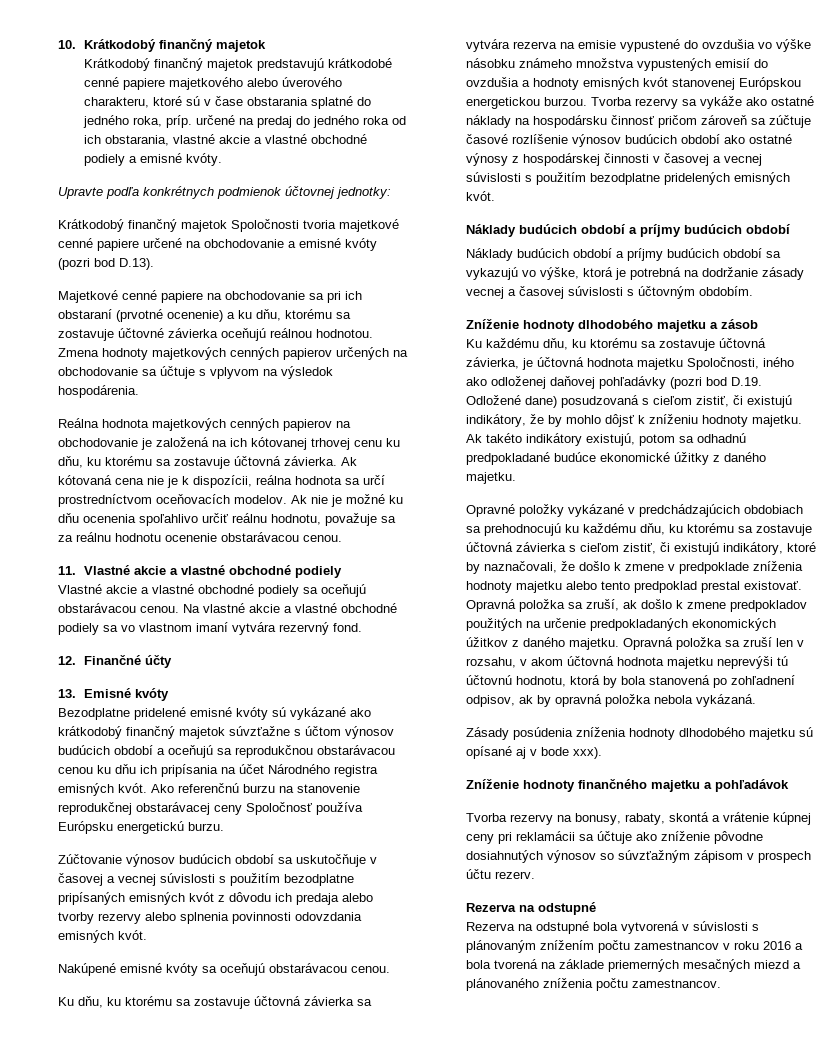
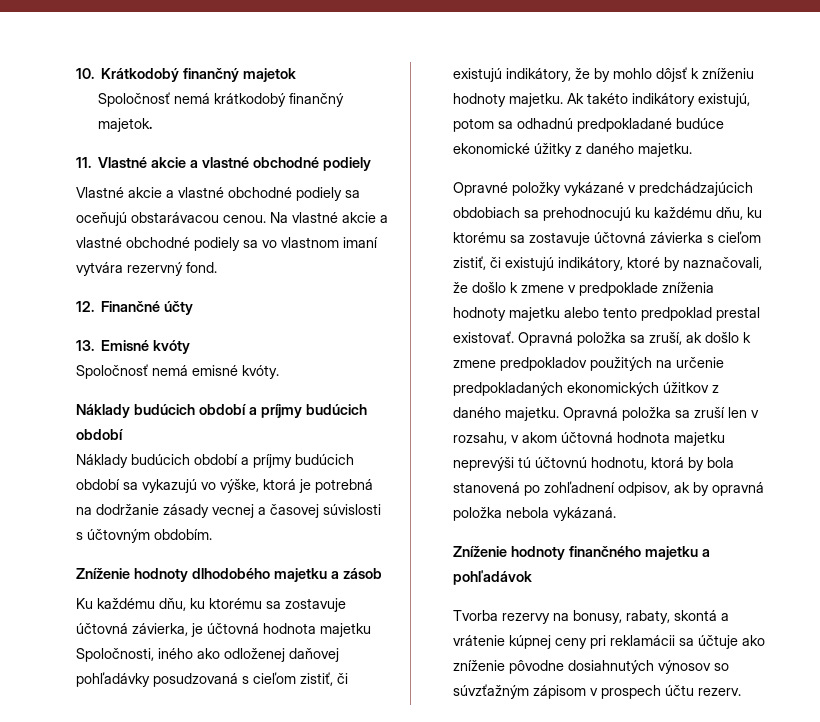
[83,58,392,71] [83,77,342,90] [83,96,371,109] [82,115,406,128] [83,134,367,146] [83,153,222,166] [57,186,391,199] [57,219,399,232] [57,238,377,251] [57,258,154,270] [57,290,362,303] [57,309,351,322] [57,328,373,341] [57,347,408,360] [57,366,333,379] [57,385,139,398] [57,418,351,431] [57,437,400,450] [57,456,357,469] [57,475,385,488] [57,494,403,507] [57,513,396,526] [57,532,342,542] Krátkodobý finančný majetok predstavujú krátkodobé cenné papiere majetkového alebo úverového charakteru, ktoré sú v čase obstarania splatné do jedného roka, príp. určené na predaj do jedného roka od ich obstarania, vlastné akcie a vlastné obchodné podiely a emisné kvóty. // Upravte podľa konkrétnych podmienok účtovnej jednotky: // Krátkodobý finančný majetok Spoločnosti tvoria majetkové cenné papiere určené na obchodovanie a emisné kvóty (pozri bod D.13). // Majetkové cenné papiere na obchodovanie sa pri ich obstaraní (prvotné ocenenie) a ku dňu, ktorému sa zostavuje účtovné závierka oceňujú reálnou hodnotou. Zmena hodnoty majetkových cenných papierov určených na obchodovanie sa účtuje s vplyvom na výsledok hospodárenia. // Reálna hodnota majetkových cenných papierov na obchodovanie je založená na ich kótovanej trhovej cenu ku dňu, ku ktorému sa zostavuje účtovná závierka. Ak kótovaná cena nie je k dispozícii, reálna hodnota sa určí prostredníctvom oceňovacích modelov. Ak nie je možné ku dňu ocenenia spoľahlivo určiť reálnu hodnotu, považuje sa za reálnu hodnotu ocenenie obstarávacou cenou. -> [98,92,345,107] [98,118,153,132] Spoločnosť nemá krátkodobý finančný majetok.
[57,707,371,720] [57,726,394,739] [57,745,395,758] [57,764,378,777] [57,783,360,796] [57,802,363,815] [57,821,224,834] [57,854,377,867] [57,873,354,886] [57,892,373,905] [57,912,362,924] [57,930,147,943] [57,963,390,976] [57,996,372,1009] [465,39,811,52] [465,58,768,71] [465,77,801,90] [465,96,814,109] [465,115,811,128] [465,134,792,147] [465,153,762,166] [465,172,790,185] [465,191,495,201] Bezodplatne pridelené emisné kvóty sú vykázané ako krátkodobý finančný majetok súvzťažne s účtom výnosov budúcich období a oceňujú sa reprodukčnou obstarávacou cenou ku dňu ich pripísania na účet Národného registra emisných kvót. Ako referenčnú burzu na stanovenie reprodukčnej obstarávacej ceny Spoločnosť používa Európsku energetickú burzu. // Zúčtovanie výnosov budúcich období sa uskutočňuje v časovej a vecnej súvislosti s použitím bezodplatne pripísaných emisných kvót z dôvodu ich predaja alebo tvorby rezervy alebo splnenia povinnosti odovzdania emisných kvót. // Nakúpené emisné kvóty sa oceňujú obstarávacou cenou. // Ku dňu, ku ktorému sa zostavuje účtovná závierka sa vytvára rezerva na emisie vypustené do ovzdušia vo výške násobku známeho množstva vypustených emisií do ovzdušia a hodnoty emisných kvót stanovenej Európskou energetickou burzou. Tvorba rezervy sa vykáže ako ostatné náklady na hospodársku činnosť pričom zároveň sa zúčtuje časové rozlíšenie výnosov budúcich období ako ostatné výnosy z hospodárskej činnosti v časovej a vecnej súvislosti s použitím bezodplatne pridelených emisných kvót. -> [76,364,280,379] Spoločnosť nemá emisné kvóty.
[669,377,762,389] [465,395,557,408] (pozri bod D.19. Odložené dane) -> (151, 679) none
[465,727,813,740] [465,746,602,759] // Zásady posúdenia zníženia hodnoty dlhodobého majetku sú opísané aj v bode xxx). -> (617, 514) none
[465,902,596,915] [465,921,759,934] [465,940,803,953] [465,959,801,972] [465,978,721,991] // Rezerva na odstupné // Rezerva na odstupné bola vytvorená v súvislosti s plánovaným znížením počtu zamestnancov v roku 2016 a bola tvorená na základe priemerných mesačných miezd a plánovaného zníženia počtu zamestnancov. -> (742, 692) none

